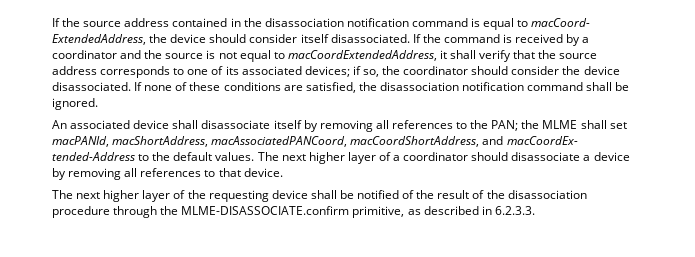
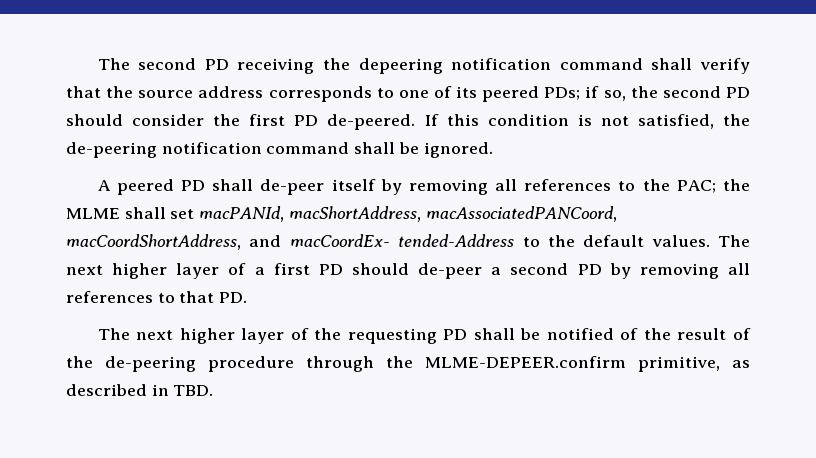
[52,18,591,30] [52,34,590,46] [52,50,447,62] If the source address contained in the disassociation notification command is equal to macCoord- ExtendedAddress, the device should consider itself disassociated. If the command is received by a coordinator and the source is not equal to macCoordExtendedAddress, it -> [97,58,643,74] The second PD receiving the depeering notification command
[241,66,350,77] associated devices; -> [482,86,581,102] peered PDs;
[403,66,469,75] coordinator -> [662,86,750,98] second PD
[583,66,620,75] [52,82,303,91] device disassociated. If none of these conditions are -> [249,114,629,130] first PD de-peered. If this condition is not
[379,82,459,91] disassociation -> [66,142,157,158] de-peering
[52,120,271,129] An associated device shall disassociate -> [97,179,325,195] A peered PD shall de-peer
[491,120,519,131] PAN; -> [676,180,716,193] PAC;
[403,152,630,161] coordinator should disassociate a device -> [273,263,602,279] first PD should de-peer a second PD
[243,168,283,177] device. -> [219,292,248,303] PD.
[271,190,308,199] device -> [443,329,468,340] PD
[507,190,587,199] disassociation -> [105,356,196,372] de-peering
[181,206,350,215] MLME-DISASSOCIATE.confirm -> [425,356,626,368] MLME-DEPEER.confirm
[494,206,535,215] 6.2.3.3. -> [173,385,214,396] TBD.

